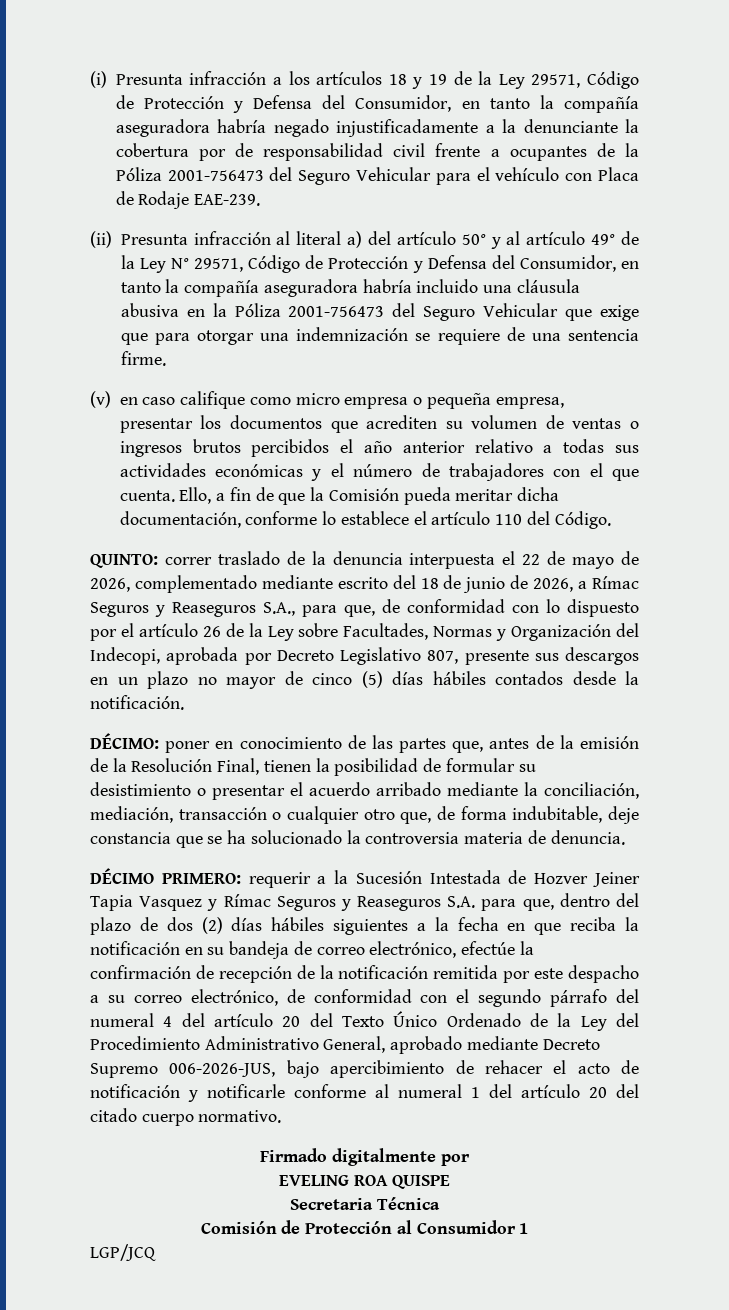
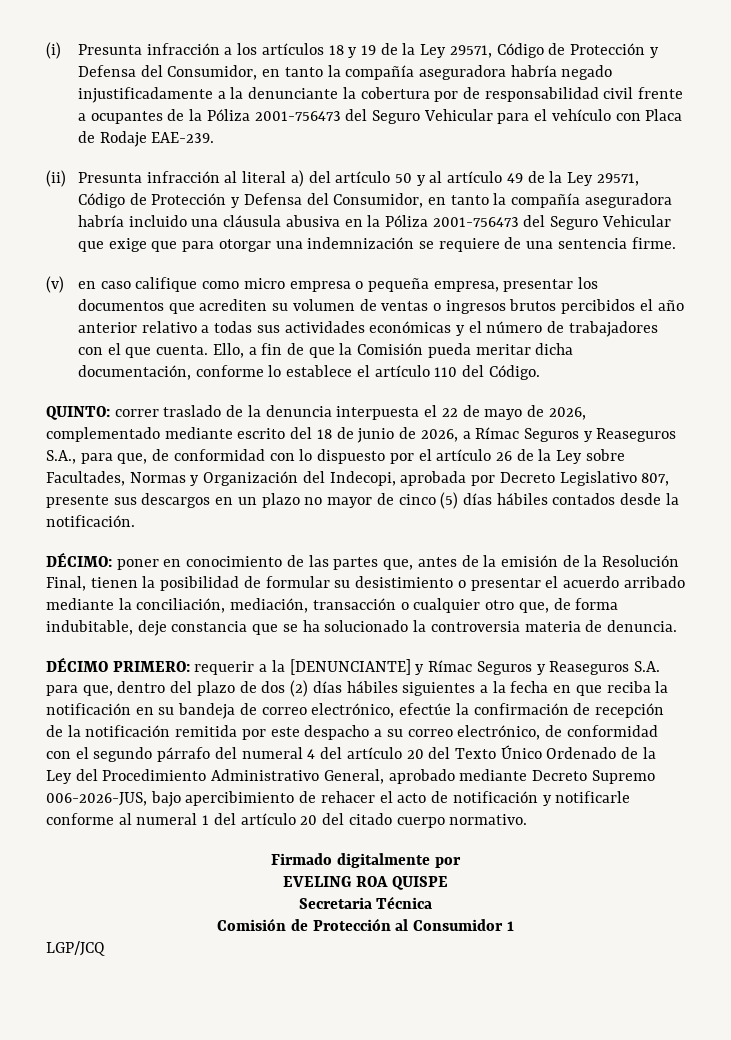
[461,234,486,245] 50° -> [394,173,412,183] 50
[591,231,640,245] [120,255,189,273] 49° de la Ley N° -> [506,171,594,186] 49 de la Ley
[355,870,640,887] [90,895,203,911] Sucesión Intestada de Hozver Jeiner Tapia Vasquez -> [289,659,411,675] [DENUNCIANTE]

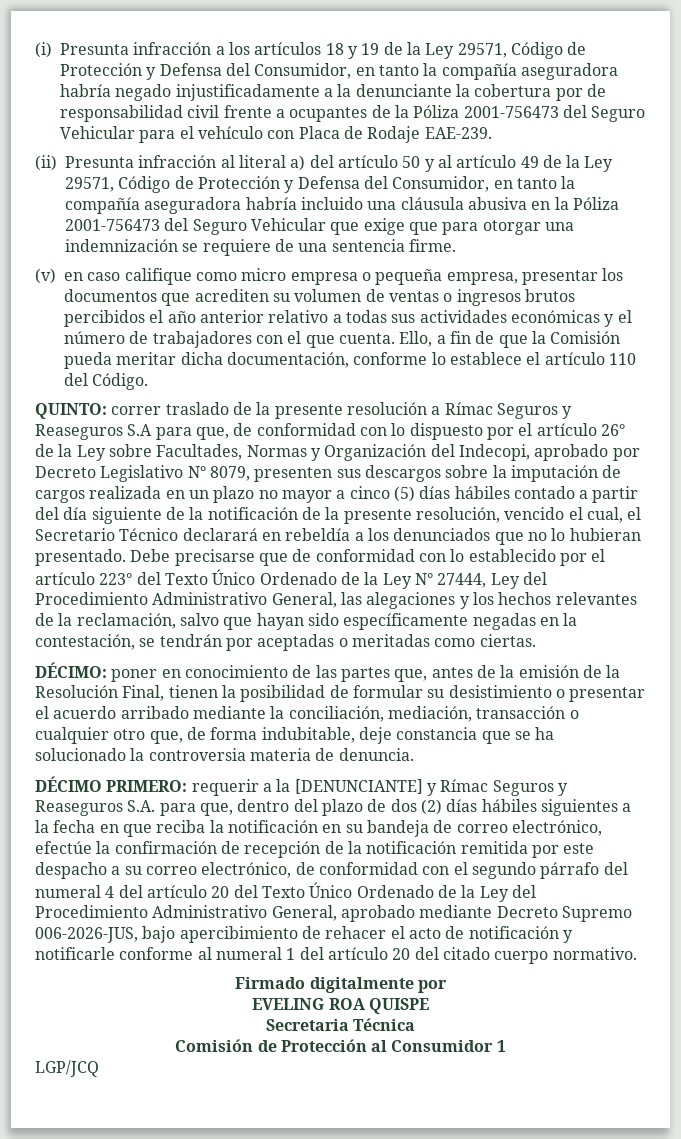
[265,405,586,420] [46,427,458,443] denuncia interpuesta el 22 de mayo de 2026, complementado mediante escrito del 18 de junio de 2026, -> [274,402,427,419] presente resolución
[46,450,76,464] S.A., -> [127,424,153,436] S.A
[495,451,512,461] 26 -> [600,424,625,436] 26°
[400,471,467,486] aprobada -> [534,444,609,461] aprobado
[641,473,670,486] [46,493,211,508] 807, presente sus descargos -> [187,465,622,482] [35,486,162,503] N° 8079, presenten sus descargos sobre la imputación de cargos realizada
[376,493,394,505] de -> [336,490,346,499] a
[552,493,679,505] [46,515,135,527] contados desde la notificación. -> [513,486,639,503] [35,507,642,524] [35,528,641,545] [35,549,606,566] [35,569,547,589] [35,592,637,609] [35,613,578,630] [35,634,536,651] contado a partir del día siguiente de la notificación de la presente resolución, vencido el cual, el Secretario Técnico declarará en rebeldía a los denunciados que no lo hubieran presentado. Debe precisarse que de conformidad con lo establecido por el artículo 223° del Texto Único Ordenado de la Ley N° 27444, Ley del Procedimiento Administrativo General, las alegaciones y los hechos relevantes de la reclamación, salvo que hayan sido específicamente negadas en la contestación, se tendrán por aceptadas o meritadas como ciertas.

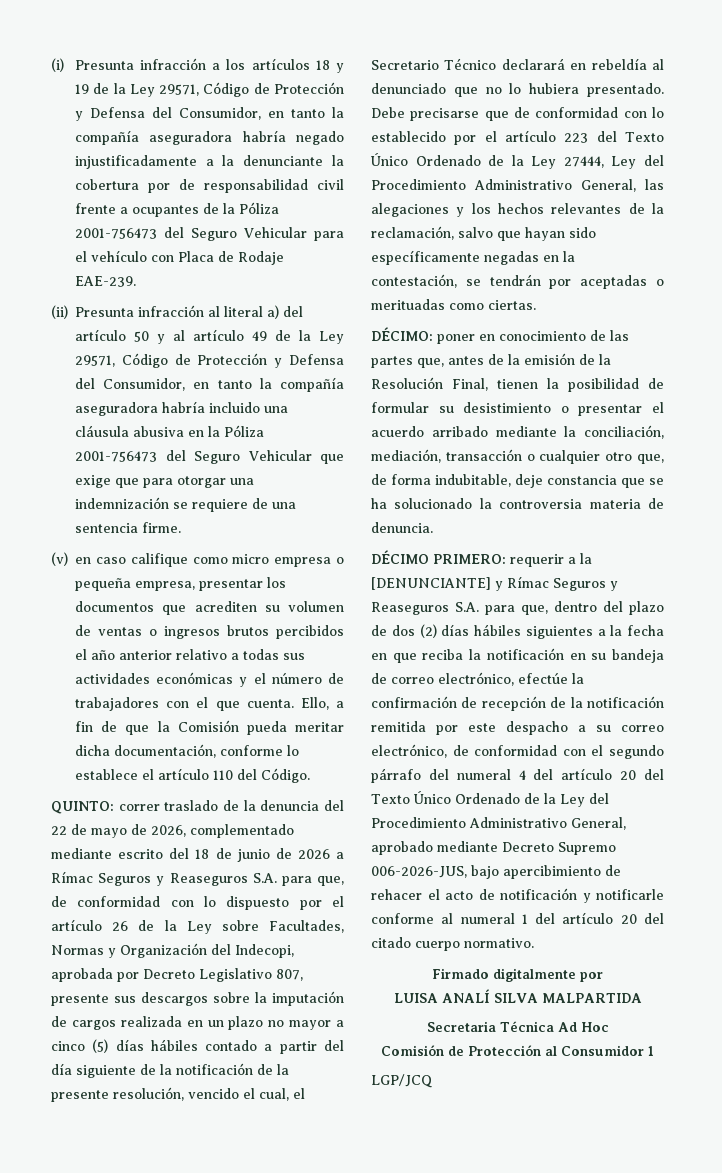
[274,402,427,419] presente resolución -> [260,800,344,811] [51,824,294,838] [51,848,330,862] denuncia del 22 de mayo de 2026, complementado mediante escrito del 18 de junio de 2026
[127,424,153,436] S.A -> [252,873,277,883] S.A.
[600,424,625,436] 26° -> [112,921,129,931] 26
[534,444,609,461] aprobado -> [51,968,113,982] aprobada
[187,466,333,482] N° 8079, presenten -> [276,969,303,981] [51,994,109,1006] 807, presente
[354,528,491,541] a los denunciados -> [652,59,664,70] [371,83,446,94] al denunciado
[569,528,641,541] hubieran -> [529,83,580,94] hubiera
[99,569,433,589] 223° del Texto Único Ordenado de la Ley N° -> [564,131,665,143] [371,153,557,169] 223 del Texto Único Ordenado de la Ley
[351,634,430,647] meritadas -> [371,299,445,310] merituadas
[252,998,429,1014] EVELING ROA QUISPE -> [393,989,642,1003] LUISA ANALÍ SILVA MALPARTIDA
(416, 1024) none -> [557,1022,609,1032] Ad Hoc

